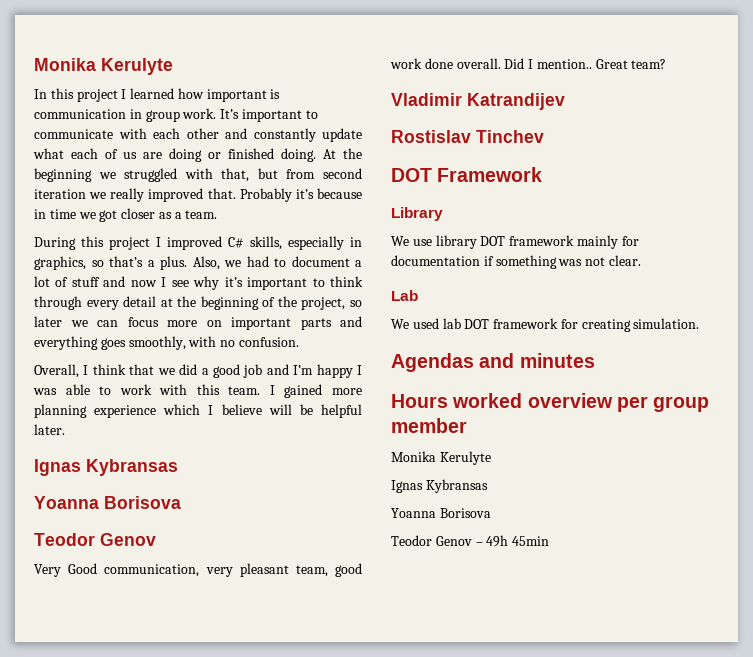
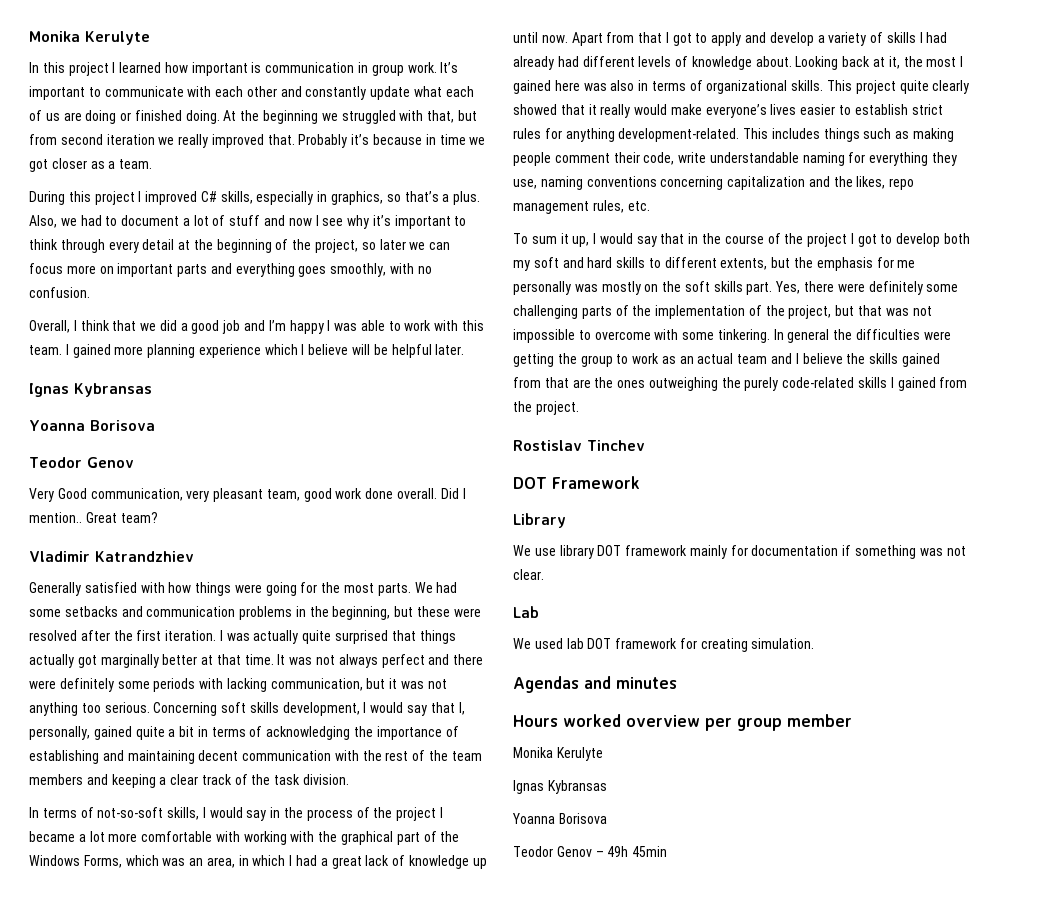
[467,93,565,110] Katrandijev -> [95,551,194,562] [29,582,458,596] [29,606,481,620] [29,630,456,644] [29,654,484,668] [29,678,447,692] [29,702,465,716] [29,726,459,740] [29,750,482,764] [29,774,350,788] [29,807,443,821] [29,831,460,845] [29,855,487,869] [513,32,948,46] [513,56,964,70] [513,80,970,94] [513,104,943,118] [513,128,955,142] [513,152,958,166] [513,176,915,190] [513,200,650,214] [513,233,971,247] [513,257,916,271] [513,281,959,295] [513,305,932,319] [513,329,951,343] [513,353,940,367] [513,377,968,391] [513,401,579,415] Katrandzhiev // Generally satisfied with how things were going for the most parts. We had some setbacks and communication problems in the beginning, but these were resolved after the first iteration. I was actually quite surprised that things actually got marginally better at that time. It was not always perfect and there were definitely some periods with lacking communication, but it was not anything too serious. Concerning soft skills development, I would say that I, personally, gained quite a bit in terms of acknowledging the importance of establishing and maintaining decent communication with the rest of the team members and keeping a clear track of the task division. // In terms of not-so-soft skills, I would say in the process of the project I became a lot more comfortable with working with the graphical part of the Windows Forms, which was an area, in which I had a great lack of knowledge up until now. Apart from that I got to apply and develop a variety of skills I had already had different levels of knowledge about. Looking back at it, the most I gained here was also in terms of organizational skills. This project quite clearly showed that it really would make everyone’s lives easier to establish strict rules for anything development-related. This includes things such as making people comment their code, write understandable naming for everything they use, naming conventions concerning capitalization and the likes, repo management rules, etc. // To sum it up, I would say that in the course of the project I got to develop both my soft and hard skills to different extents, but the emphasis for me personally was mostly on the soft skills part. Yes, there were definitely some challenging parts of the implementation of the project, but that was not impossible to overcome with some tinkering. In general the difficulties were getting the group to work as an actual team and I believe the skills gained from that are the ones outweighing the purely code-related skills I gained from the project.

